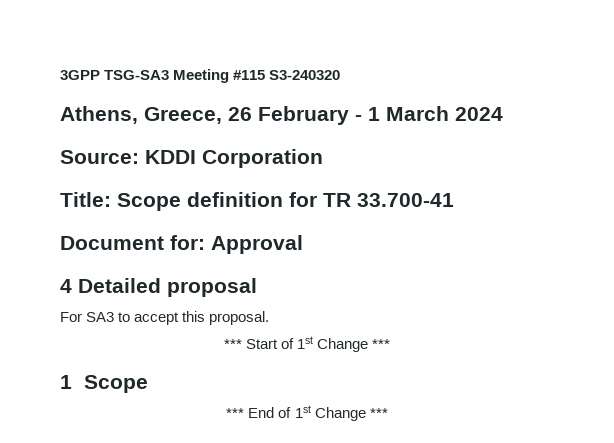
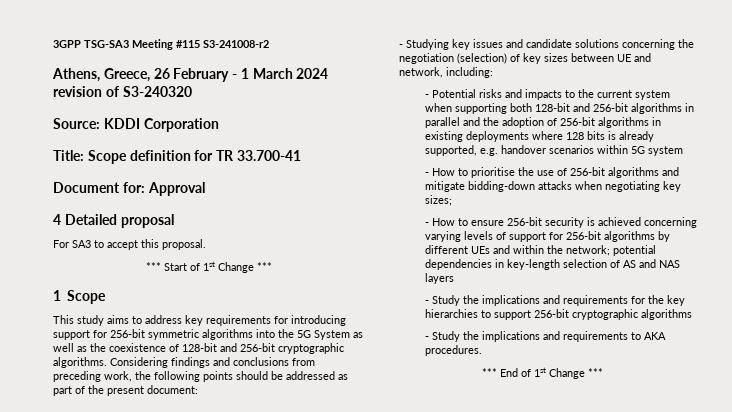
[269,70,341,80] S3-240320 -> [203,40,269,48] S3-241008-r2
(503, 114) none -> [53,86,192,97] revision of S3-240320
(148, 384) none -> [53,315,346,326] [53,329,363,340] [53,343,344,354] [53,357,315,368] [53,371,348,382] [53,385,198,396] [399,39,695,50] [399,53,652,64] [399,67,494,78] [425,89,671,100] [425,103,695,114] [425,117,662,128] [425,131,655,142] [425,145,684,156] [425,167,680,178] [425,181,682,192] [425,195,453,206] [425,217,698,228] [425,231,671,242] [425,245,657,256] [425,259,681,270] [425,273,455,284] [425,295,686,306] [425,309,693,320] [425,331,667,342] [425,345,483,356] // This study aims to address key requirements for introducing support for 256-bit symmetric algorithms into the 5G System as well as the coexistence of 128-bit and 256-bit cryptographic algorithms. Considering findings and conclusions from preceding work, the following points should be addressed as part of the present document: // - Studying key issues and candidate solutions concerning the negotiation (selection) of key sizes between UE and network, including: // - Potential risks and impacts to the current system when supporting both 128-bit and 256-bit algorithms in parallel and the adoption of 256-bit algorithms in existing deployments where 128 bits is already supported, e.g. handover scenarios within 5G system // - How to prioritise the use of 256-bit algorithms and mitigate bidding-down attacks when negotiating key sizes; // - How to ensure 256-bit security is achieved concerning varying levels of support for 256-bit algorithms by different UEs and within the network; potential dependencies in key-length selection of AS and NAS layers // - Study the implications and requirements for the key hierarchies to support 256-bit cryptographic algorithms // - Study the implications and requirements to AKA procedures.

